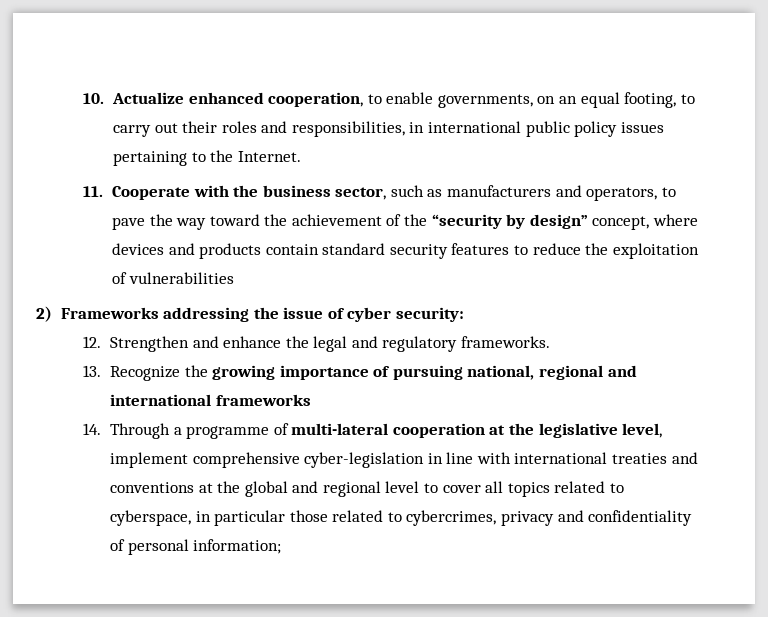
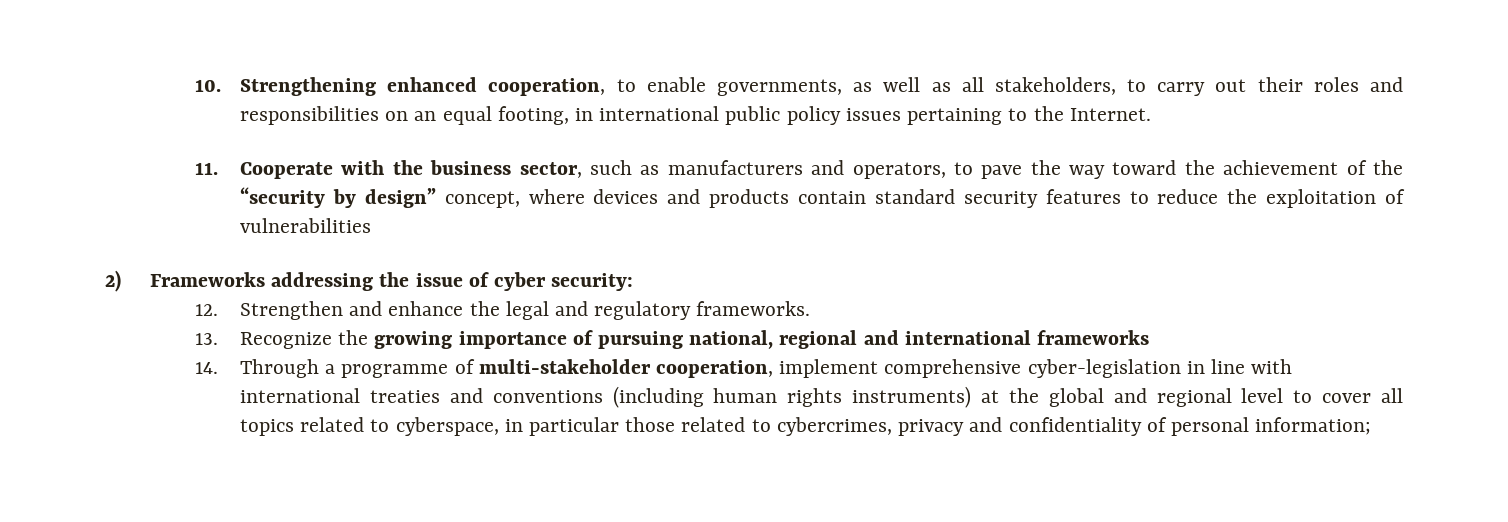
[111,92,184,104] Actualize -> [240,77,377,96] Strengthening
[537,92,677,108] on an equal footing, -> [853,77,1116,95] as well as all stakeholders,
[291,121,405,137] responsibilities, -> [240,106,569,125] responsibilities on an equal footing,
[291,423,663,438] multi-lateral cooperation at the legislative level, -> [478,359,774,378] multi-stakeholder cooperation,
(194, 487) none -> [612,386,972,408] (including human rights instruments)

